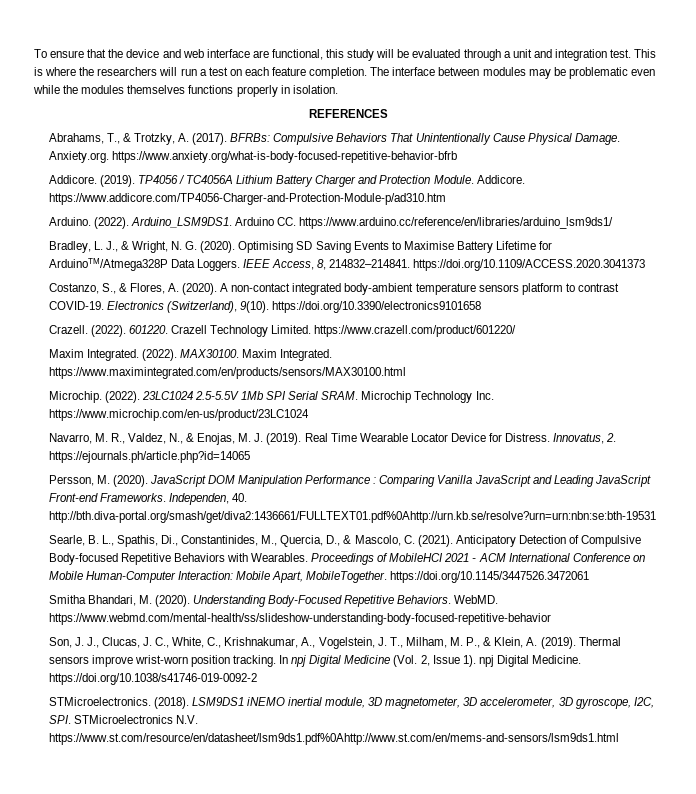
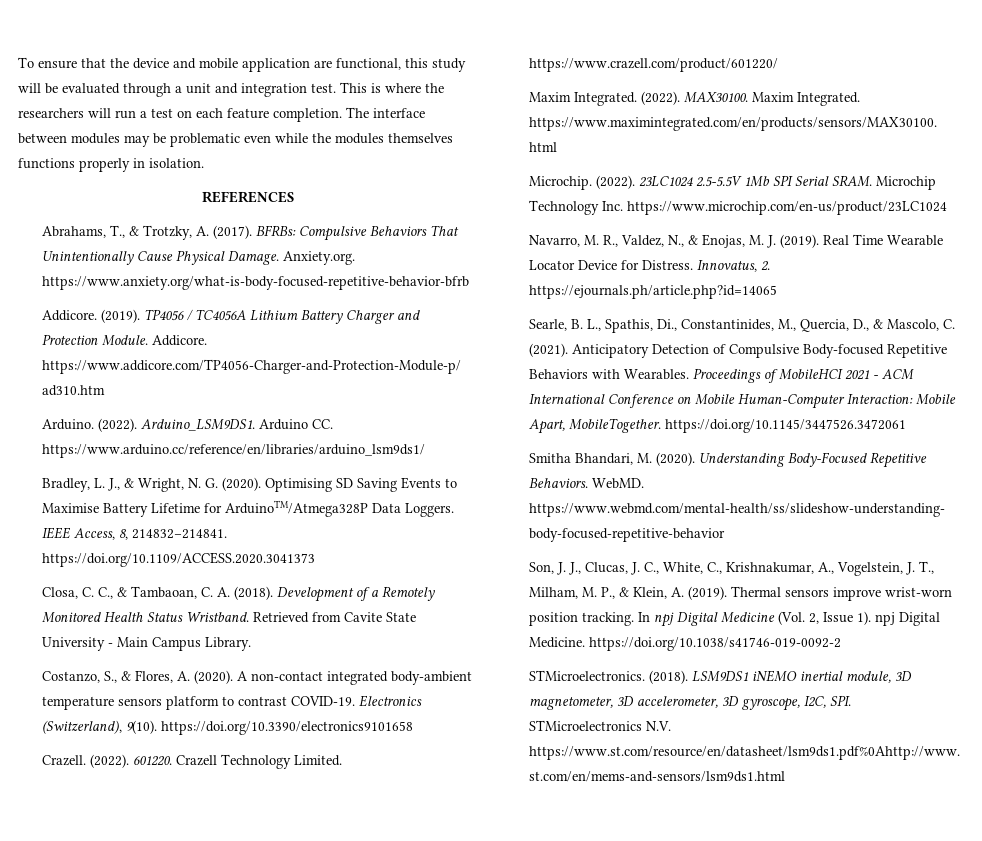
[182,49,250,58] web interface -> [199,58,310,72] mobile application
(646, 265) none -> [41,586,435,602] [41,612,416,623] [41,637,251,651] // Closa, C. C., & Tambaoan, C. A. (2018). Development of a Remotely Monitored Health Status Wristband. Retrieved from Cavite State University - Main Campus Library.
[48,475,651,487] [48,493,247,505] [48,511,656,523] // Persson, M. (2020). JavaScript DOM Manipulation Performance : Comparing Vanilla JavaScript and Leading JavaScript Front-end Frameworks. Independen, 40. http://bth.diva-portal.org/smash/get/diva2:1436661/FULLTEXT01.pdf%0Ahttp://urn.kb.se/resolve?urn=urn:nbn:se:bth-19531 -> (777, 292) none

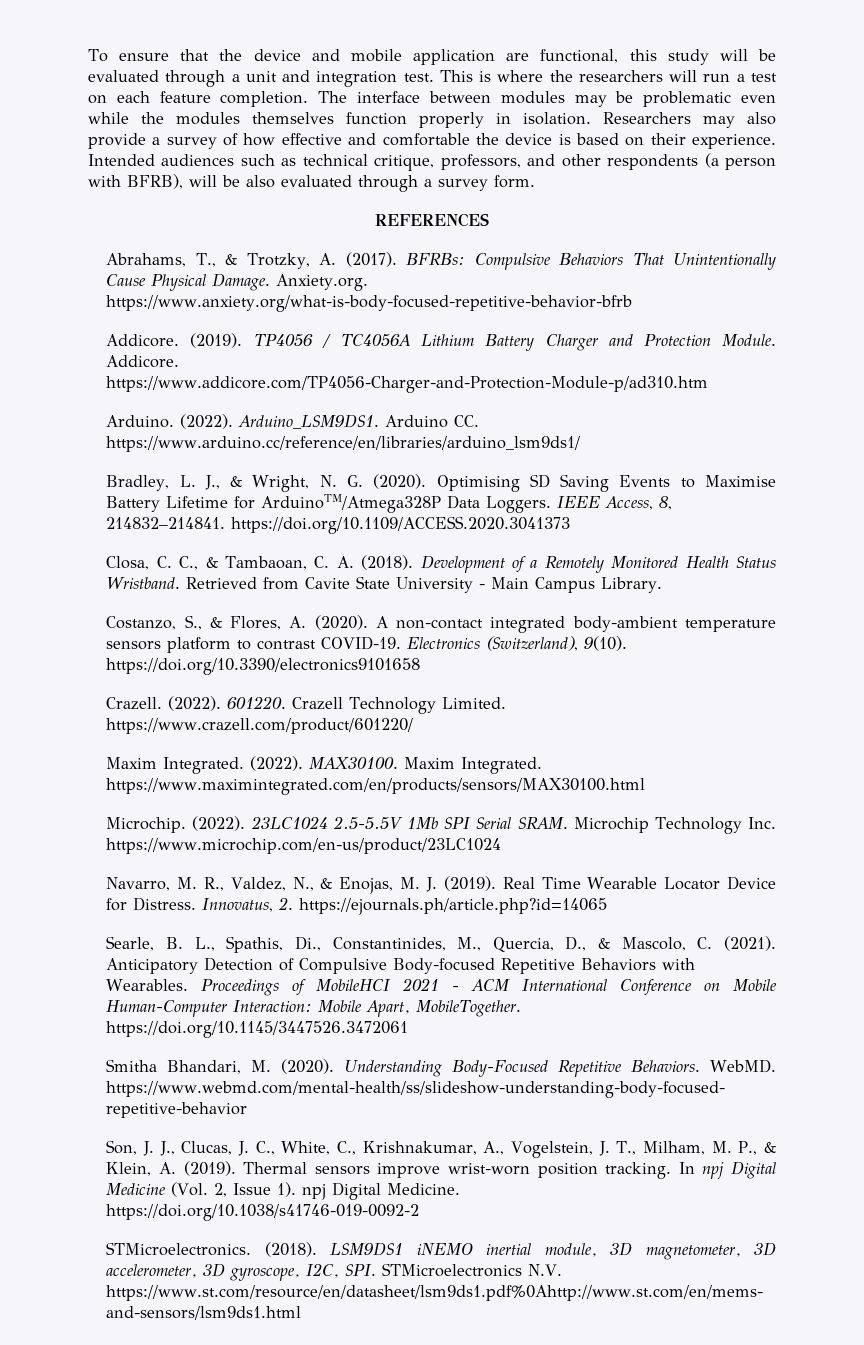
[18,158,75,169] functions -> [346,112,407,125] function
(204, 163) none -> [603,112,776,128] [88,133,776,149] [88,153,777,171] [88,174,535,192] Researchers may also provide a survey of how effective and comfortable the device is based on their experience. Intended audiences such as technical critique, professors, and other respondents (a person with BFRB), will be also evaluated through a survey form.

